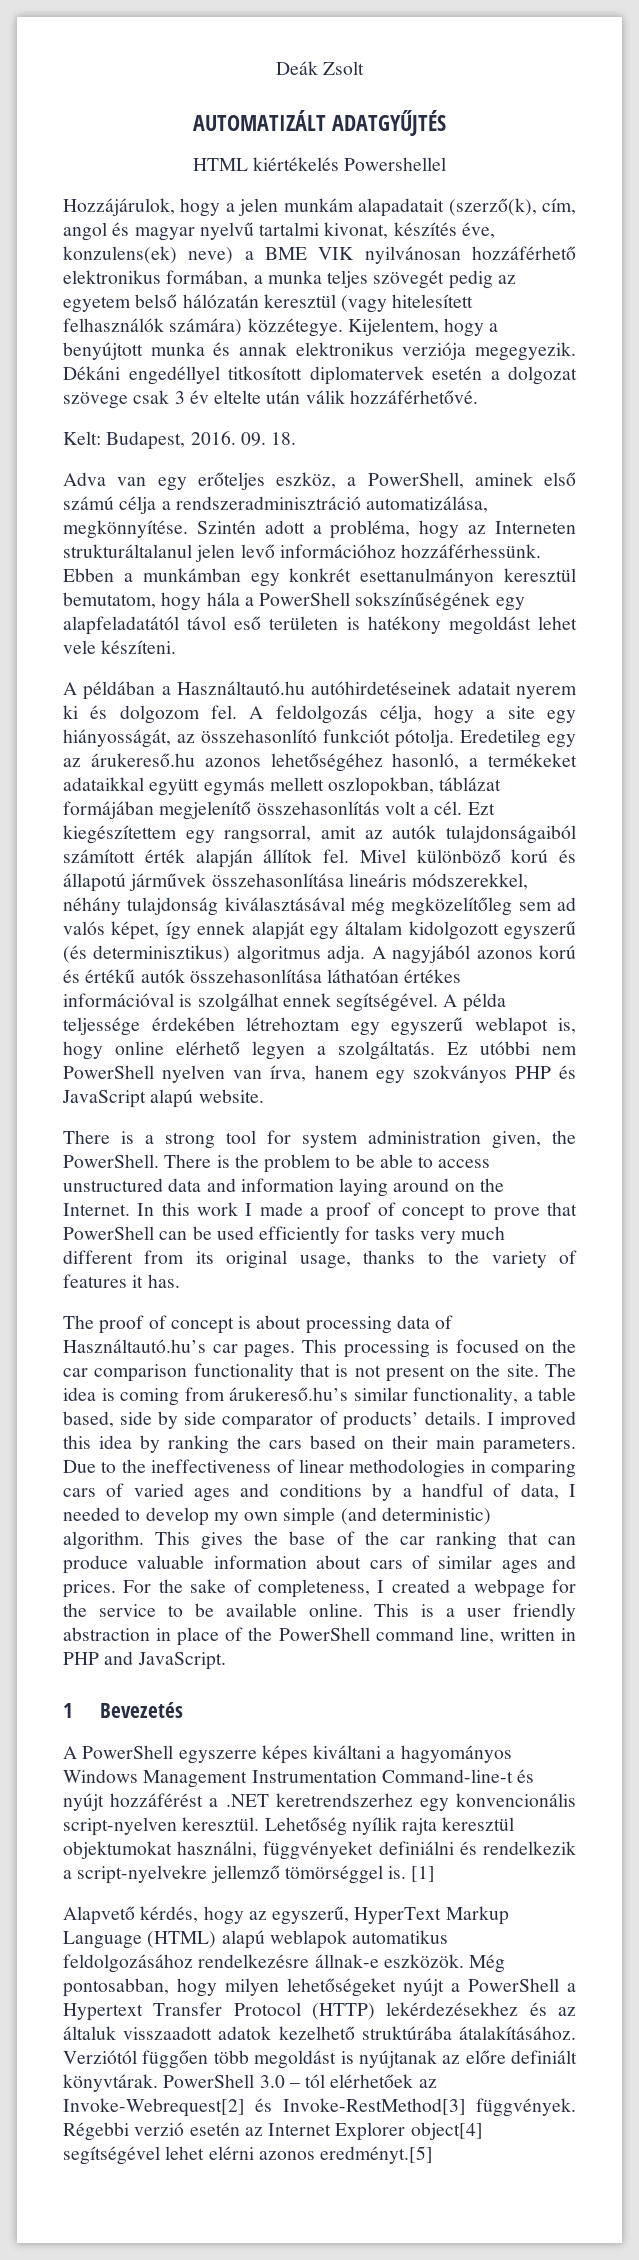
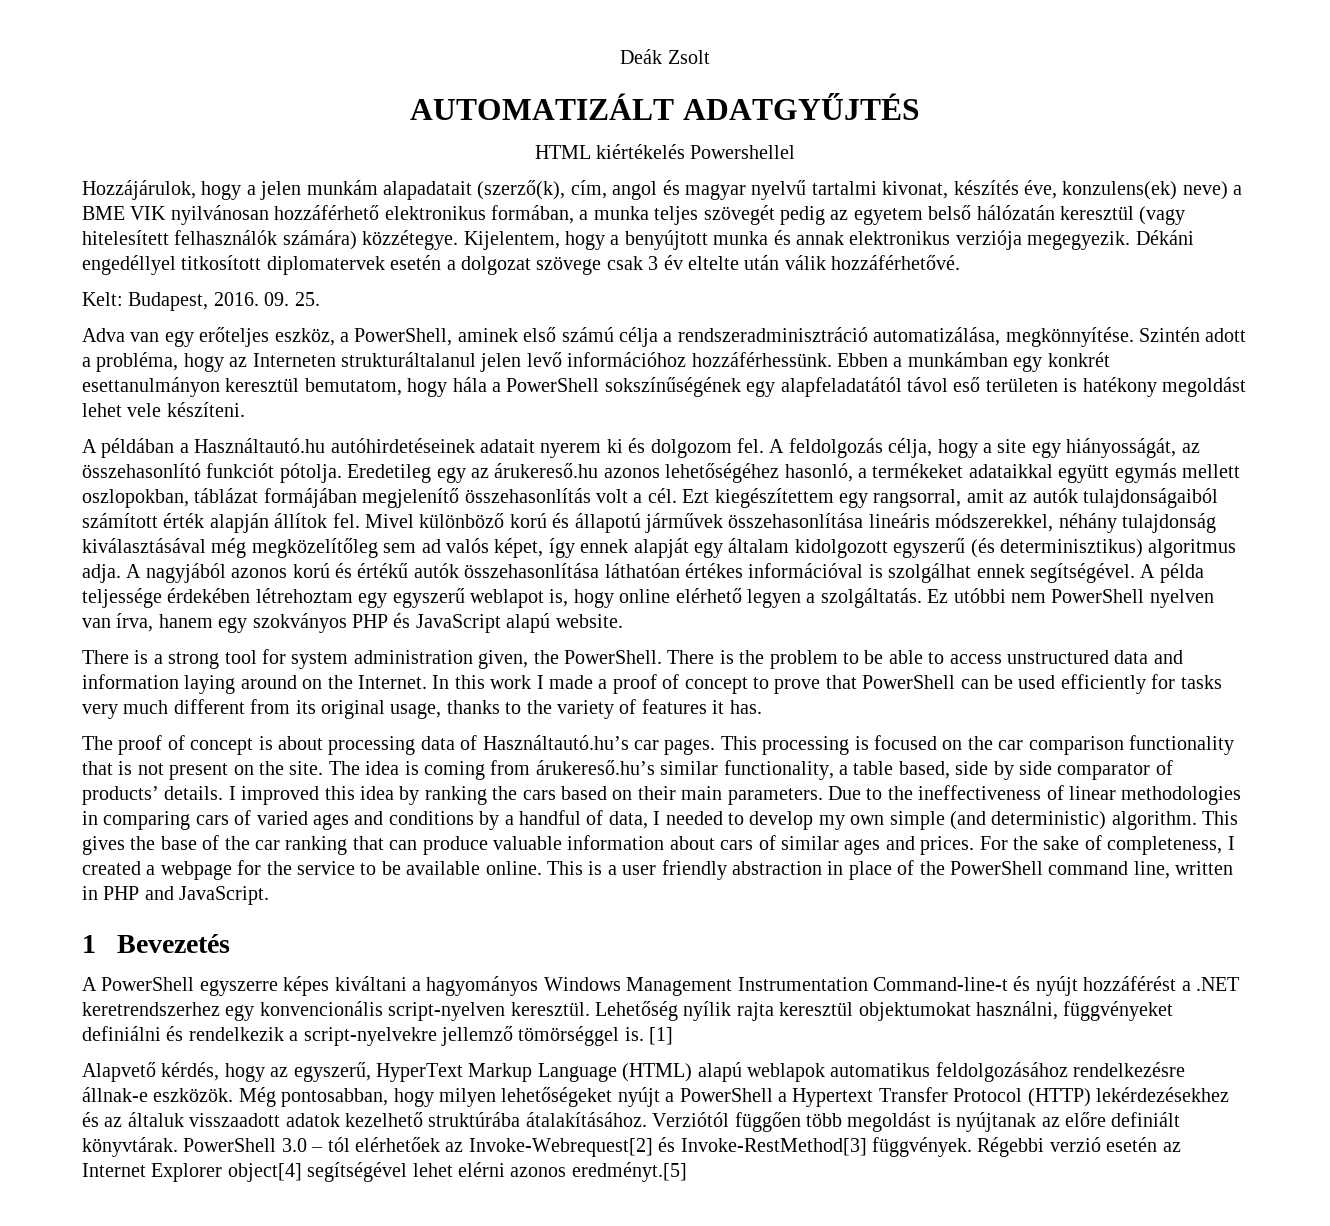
[271,432,297,445] 18. -> [294,292,320,306] 25.

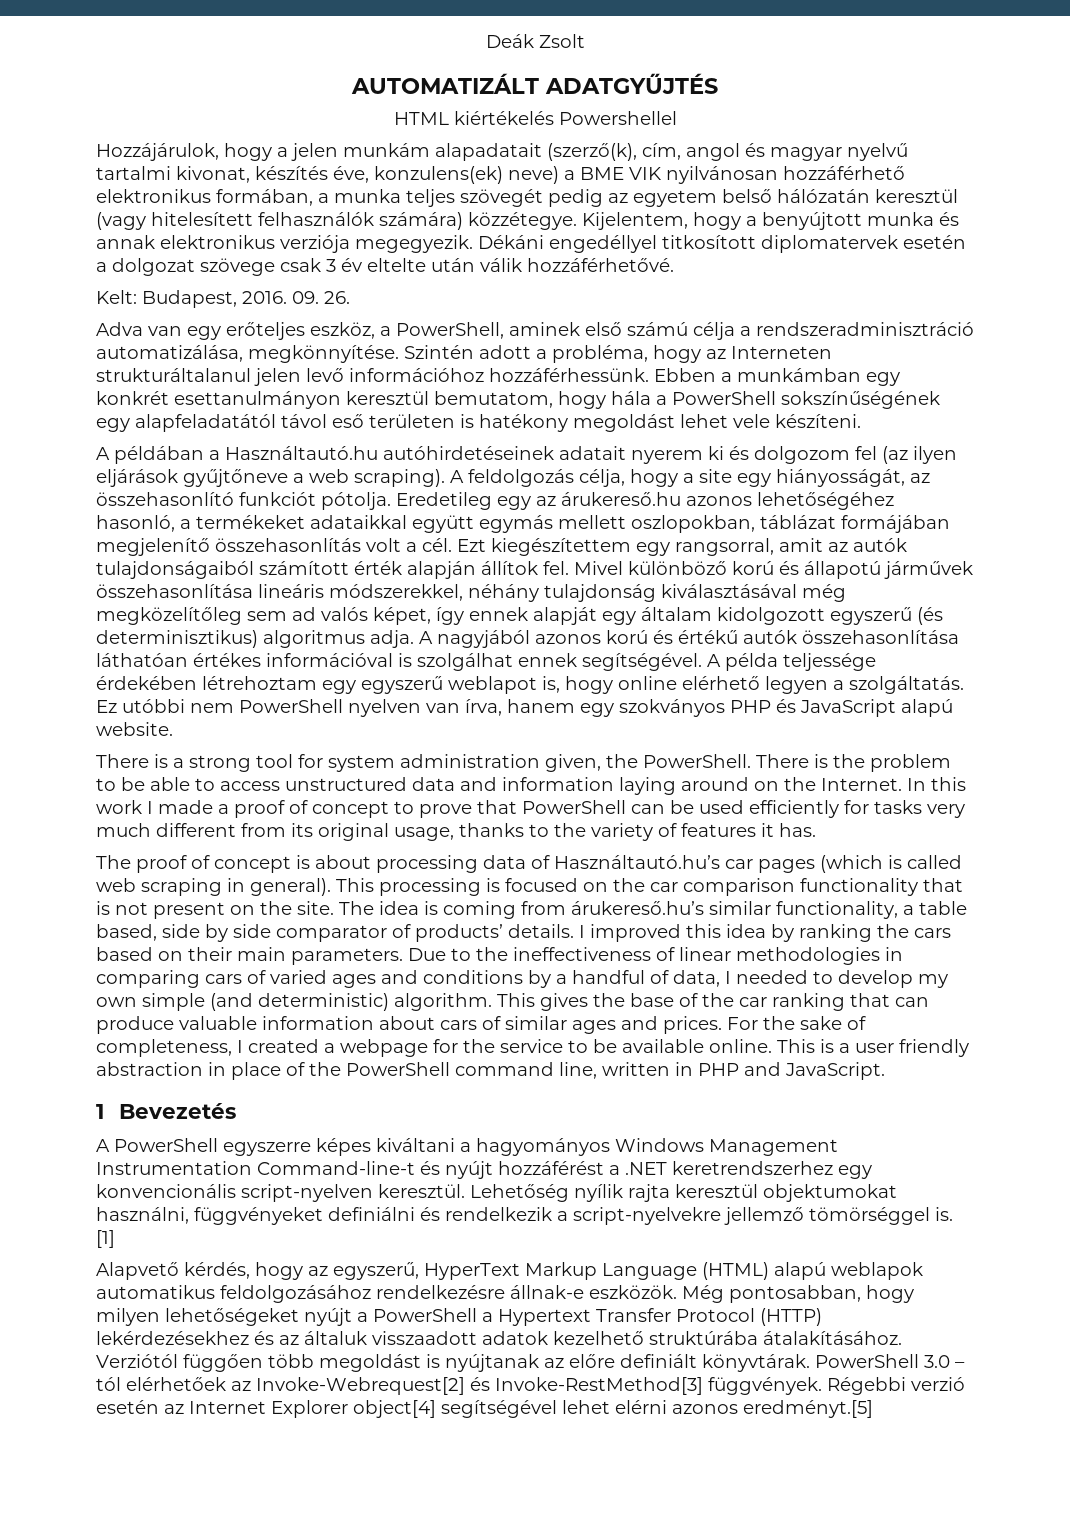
[294,292,320,306] 25. -> [324,291,350,304] 26.
[736,438,764,453] fel. -> [855,446,957,464] [96,469,445,487] fel (az ilyen eljárások gyűjtőneve a web scraping).
[664,739,716,755] pages. -> [758,855,962,873] [96,878,331,896] pages (which is called web scraping in general).

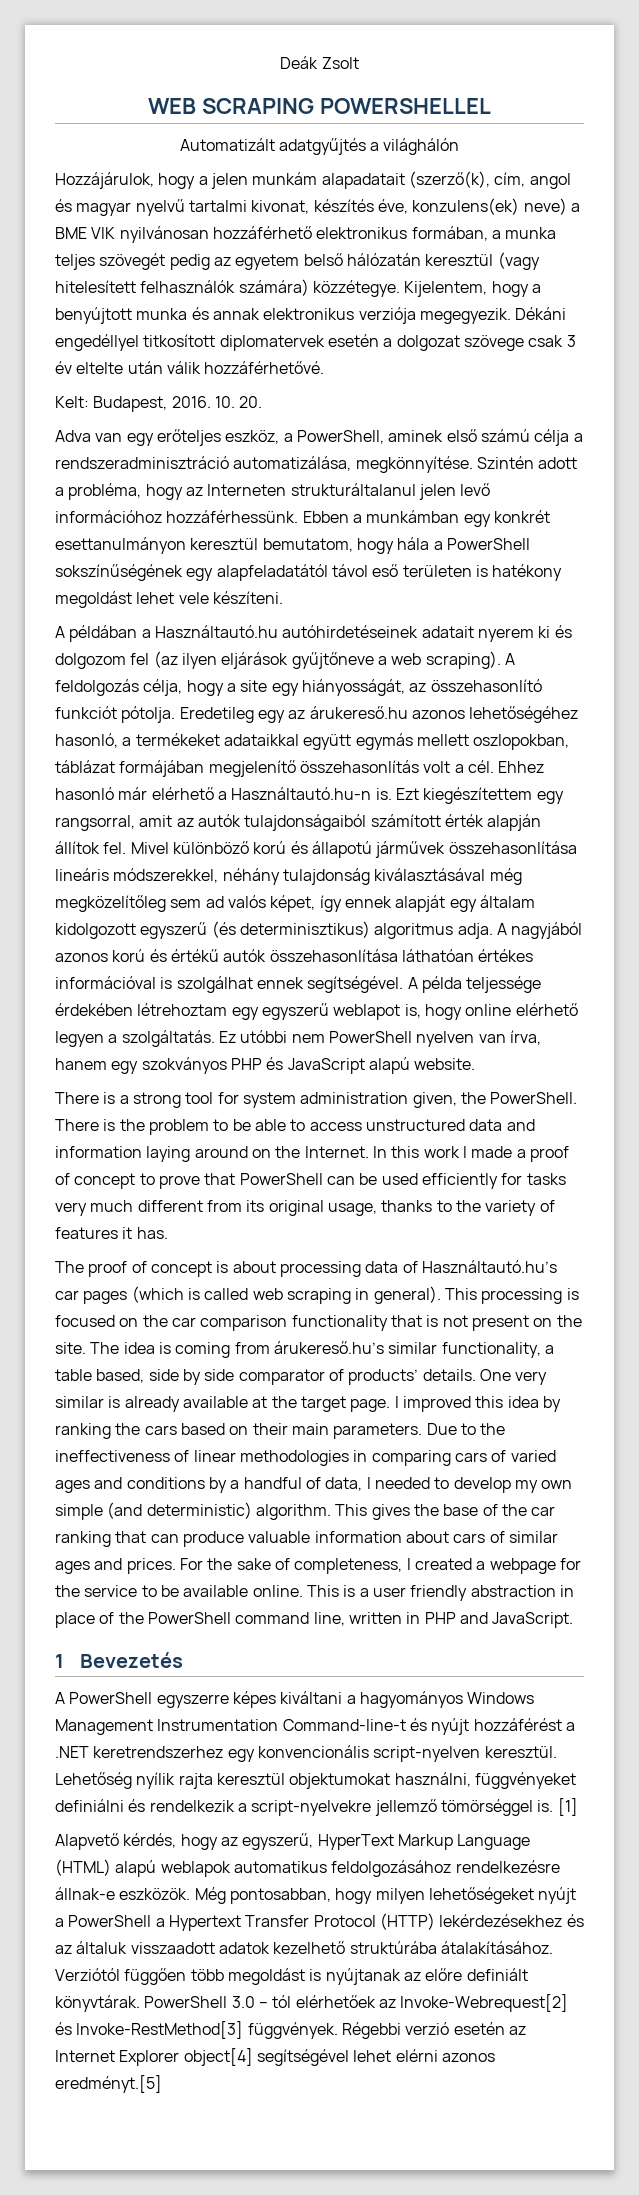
[351,73,718,94] [393,111,677,125] AUTOMATIZÁLT ADATGYŰJTÉS // HTML kiértékelés Powershellel -> [148,98,491,114] [179,138,460,155] WEB SCRAPING POWERSHELLEL // Automatizált adatgyűjtés a világhálón
[292,291,350,304] 09. 26. -> [214,396,263,408] 10. 20.
(452, 545) none -> [498,761,545,773] [55,787,392,800] Ehhez hasonló már elérhető a Használtautó.hu-n is.
(574, 931) none -> [479,1369,548,1385] [55,1396,391,1412] One very similar is already available at the target page.

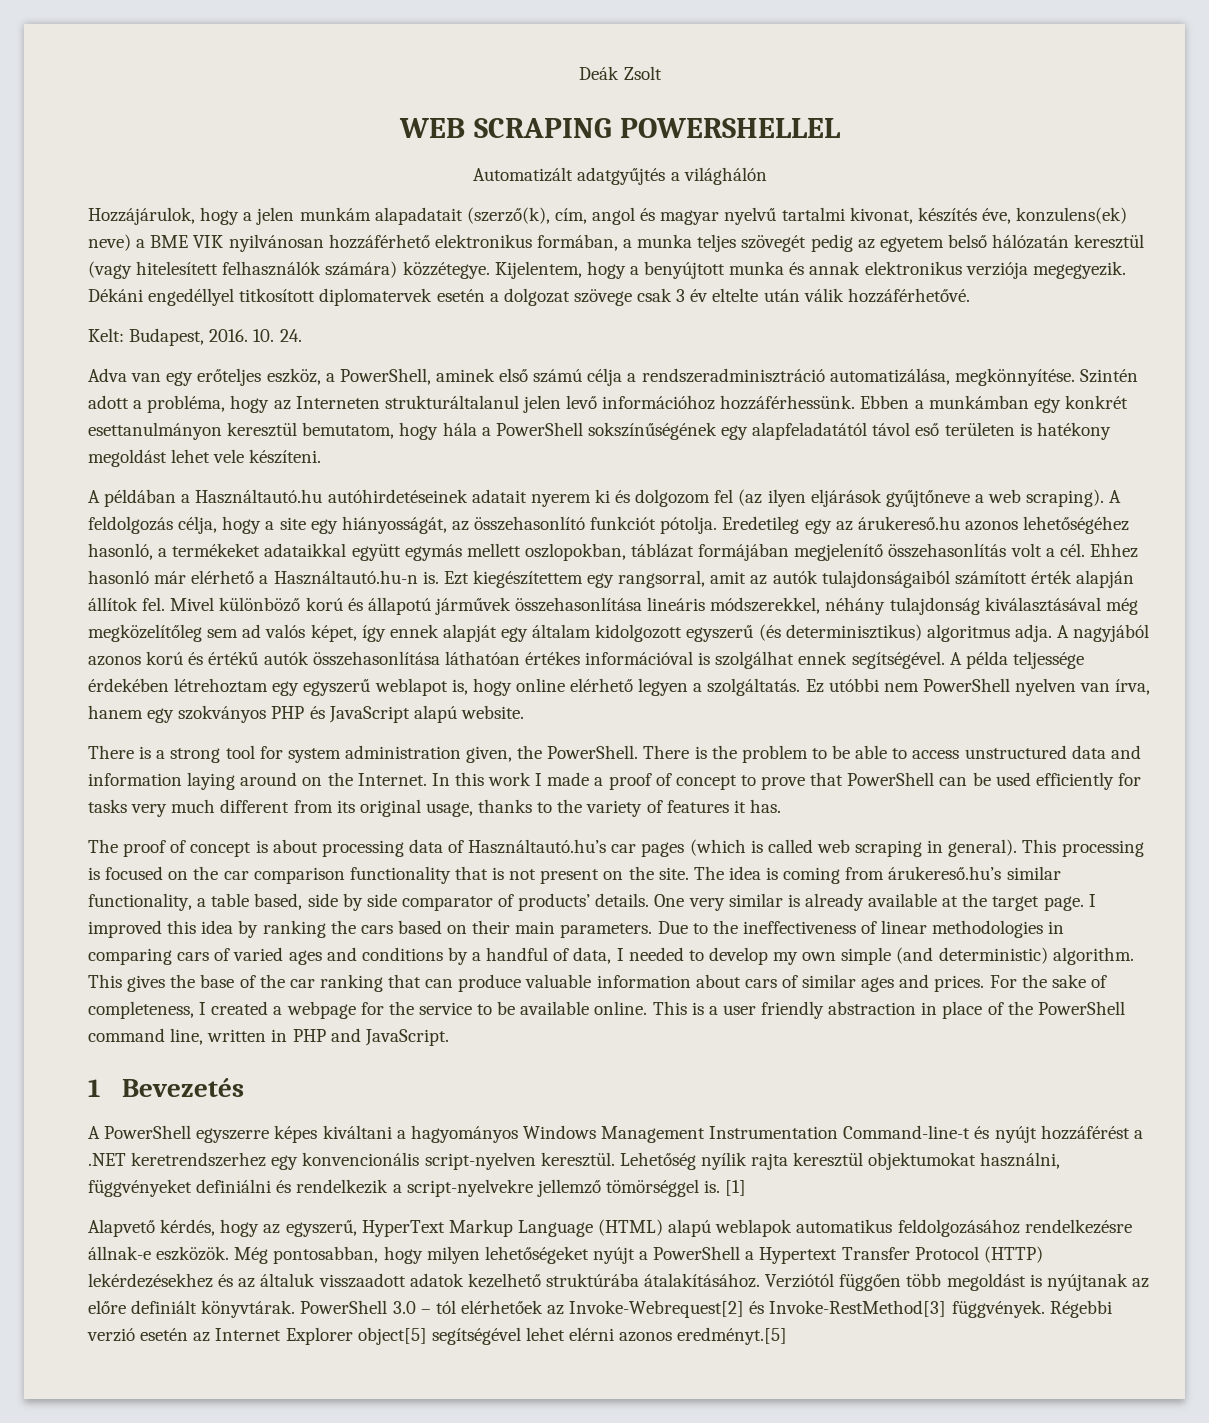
[239,396,263,408] 20. -> [279,329,302,342] 24.
[183,2048,253,2066] object[4] -> [357,1327,427,1345] object[5]

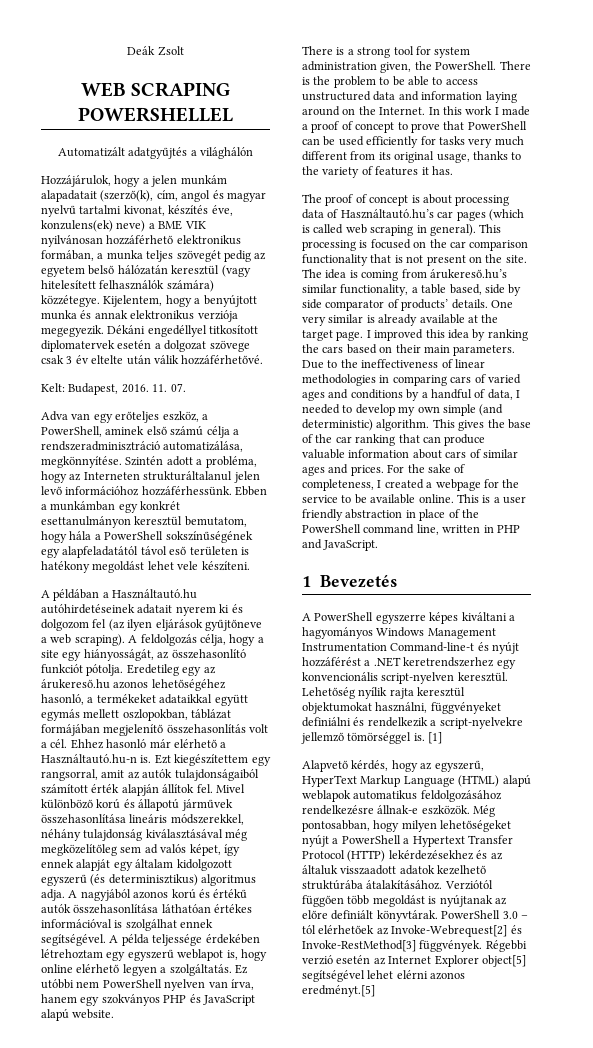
[253,329,302,342] 10. 24. -> [152,383,186,392] 11. 07.

